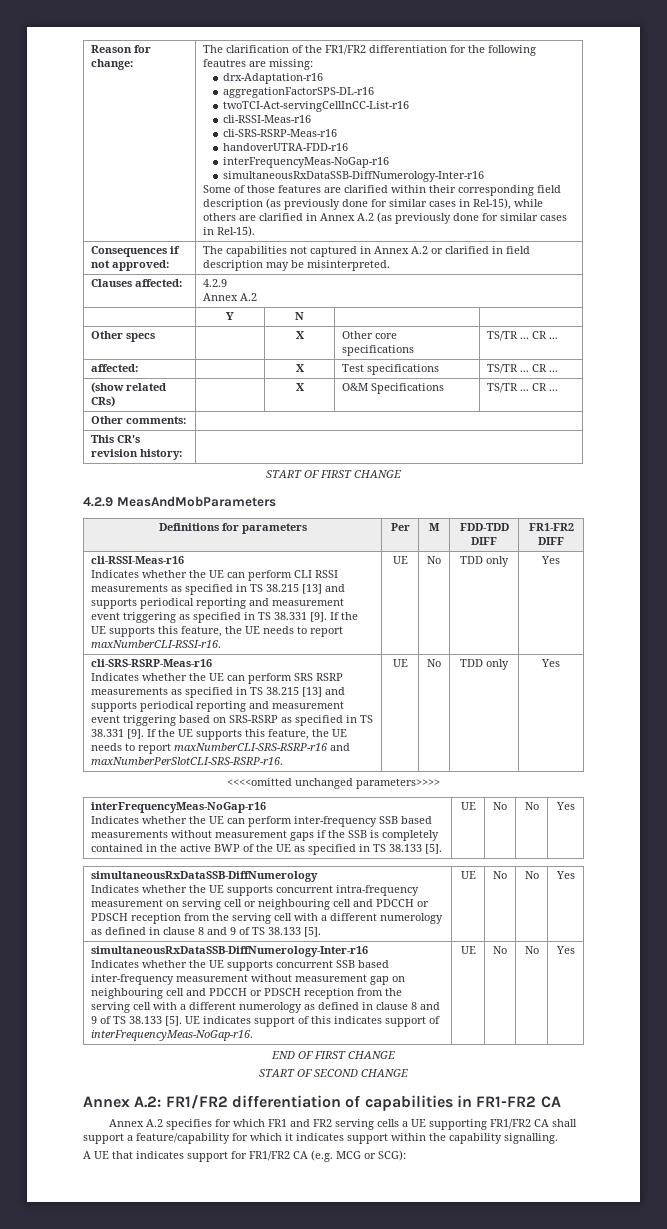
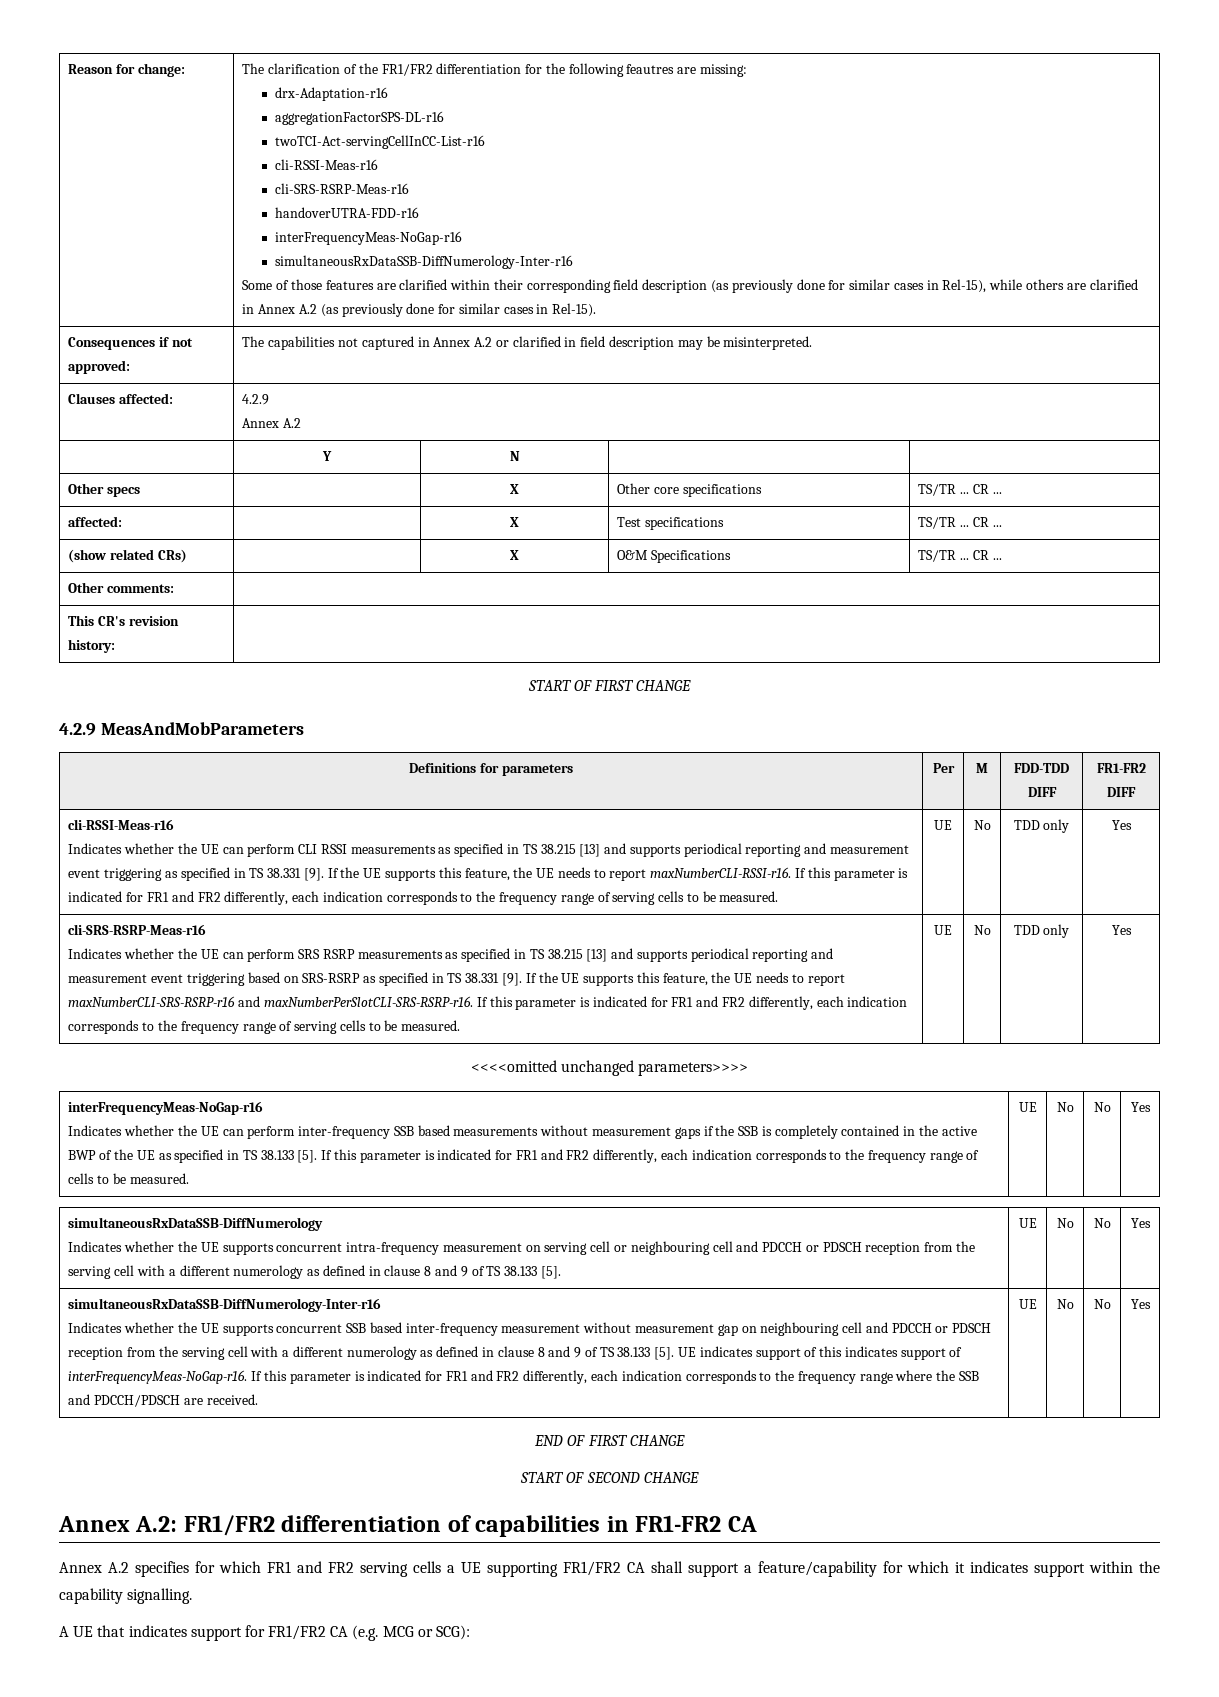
(222, 644) none -> [795,867,909,881] [68,891,779,905] If this parameter is indicated for FR1 and FR2 differently, each indication corresponds to the frequency range of serving cells to be measured.
(284, 761) none -> [476,996,908,1010] [68,1020,461,1034] If this parameter is indicated for FR1 and FR2 differently, each indication corresponds to the frequency range of serving cells to be measured.
(443, 849) none -> [321,1149,980,1163] [68,1173,189,1184] If this parameter is indicated for FR1 and FR2 differently, each indication corresponds to the frequency range of cells to be measured.
(254, 1035) none -> [251,1370,980,1384] [68,1394,258,1407] If this parameter is indicated for FR1 and FR2 differently, each indication corresponds to the frequency range where the SSB and PDCCH/PDSCH are received.

